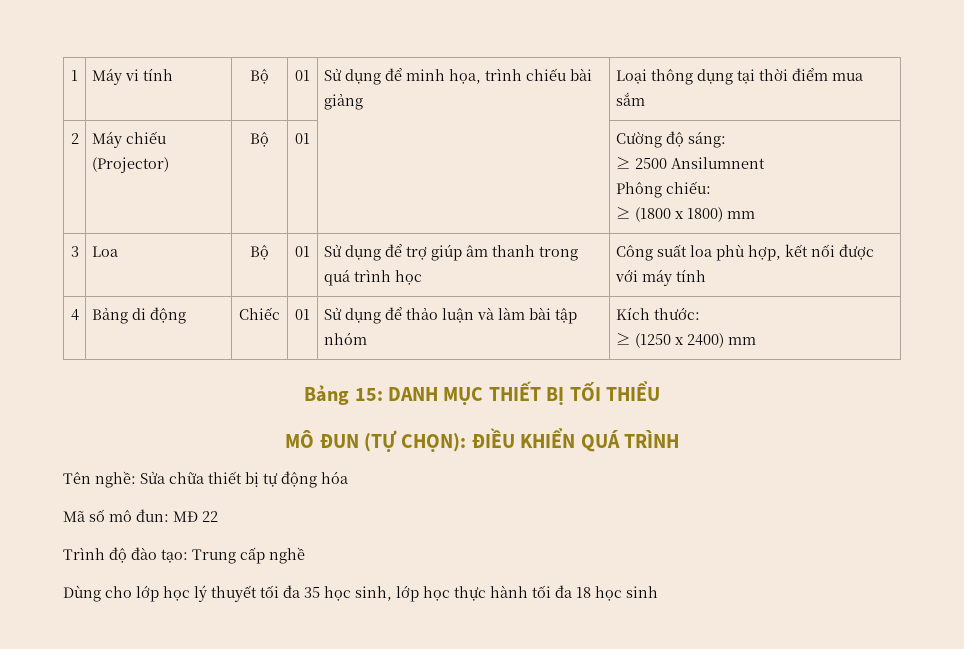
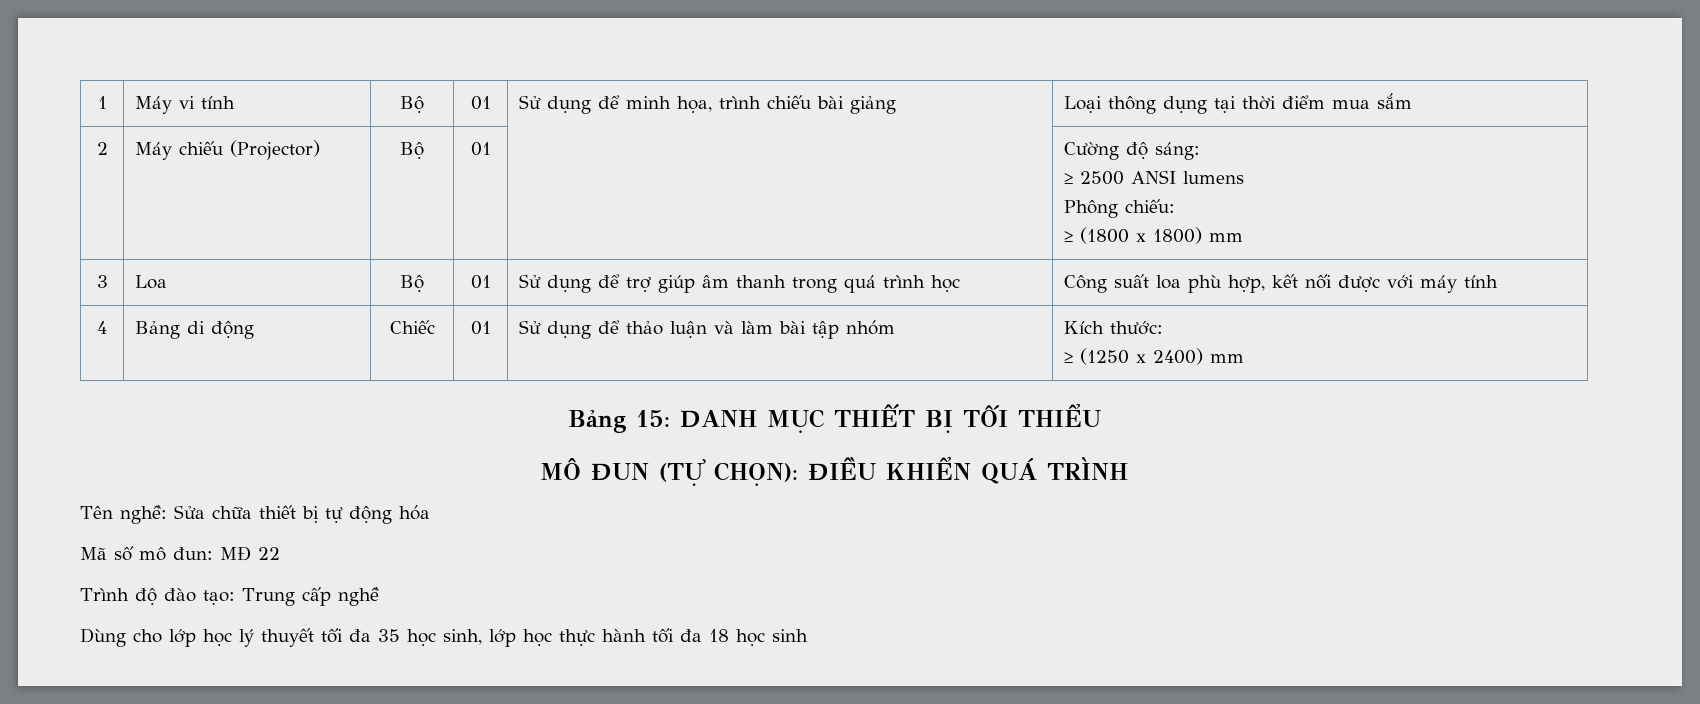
[670,157,765,169] Ansilumnent -> [1131,170,1245,184] ANSI lumens

